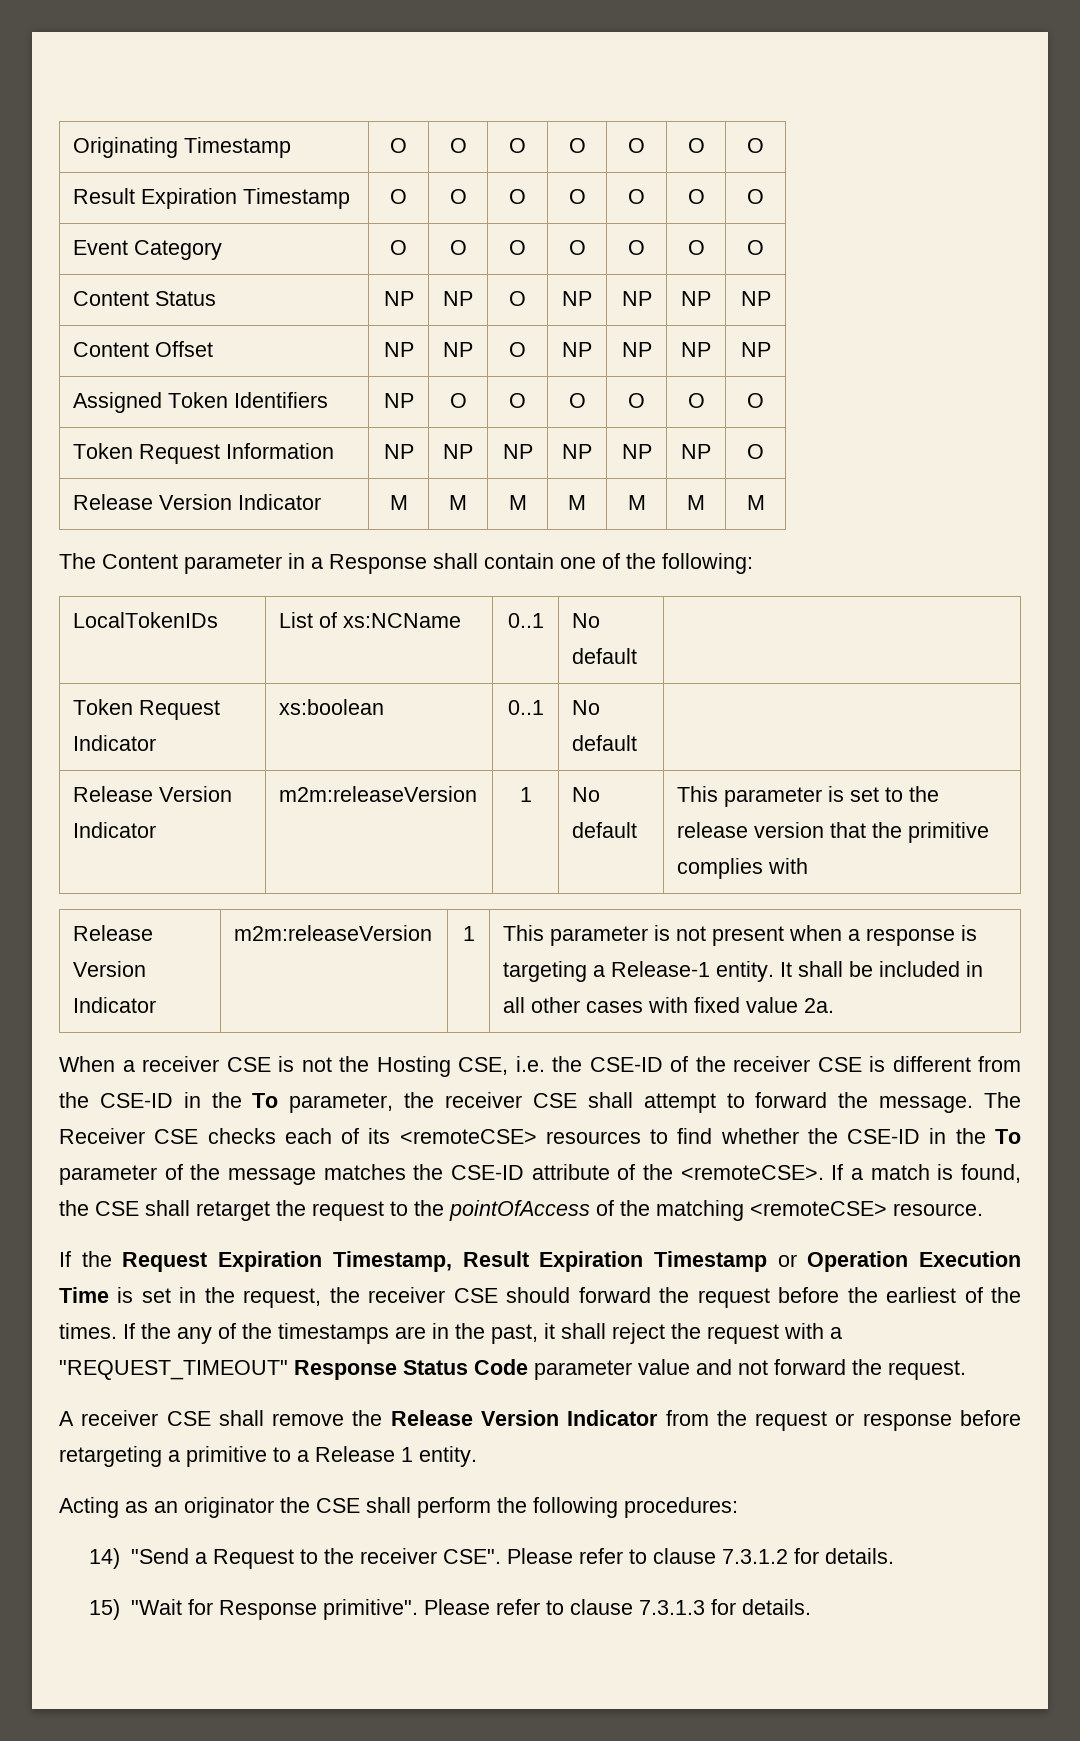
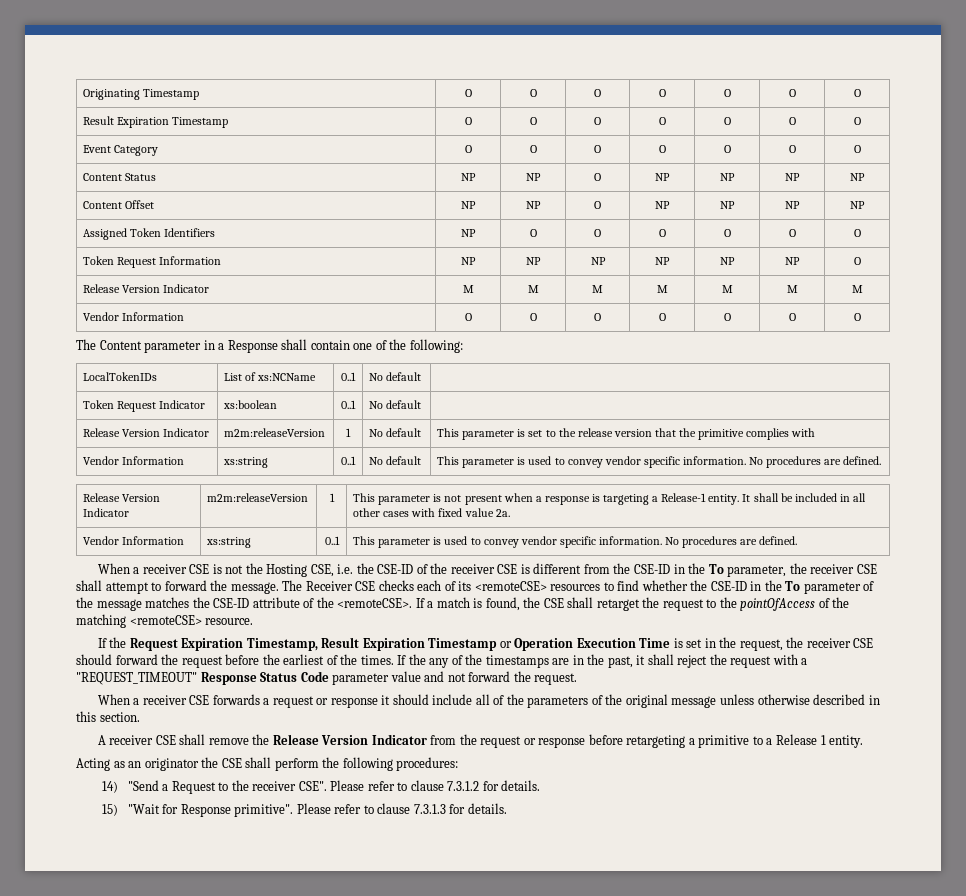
(765, 502) none -> [83,312,185,321] [464,313,472,321] [529,313,537,321] [594,313,601,321] [658,313,666,321] [723,313,731,321] [788,313,796,321] [853,313,861,321] // Vendor Information | O | O | O | O | O | O | O
(809, 866) none -> [83,456,185,465] [223,457,269,468] [341,456,356,465] [369,456,422,465] [437,456,882,468] // Vendor Information | xs:string | 0..1 | No default | This parameter is used to convey vendor specific information. No procedures are defined.
(835, 1005) none -> [83,536,185,545] [206,537,252,548] [324,536,340,545] [353,536,798,548] // Vendor Information | xs:string | 0..1 | This parameter is used to convey vendor specific information. No procedures are defined.
(966, 1370) none -> [97,694,880,708] [76,711,140,722] // When a receiver CSE forwards a request or response it should include all of the parameters of the original message unless otherwise described in this section.

